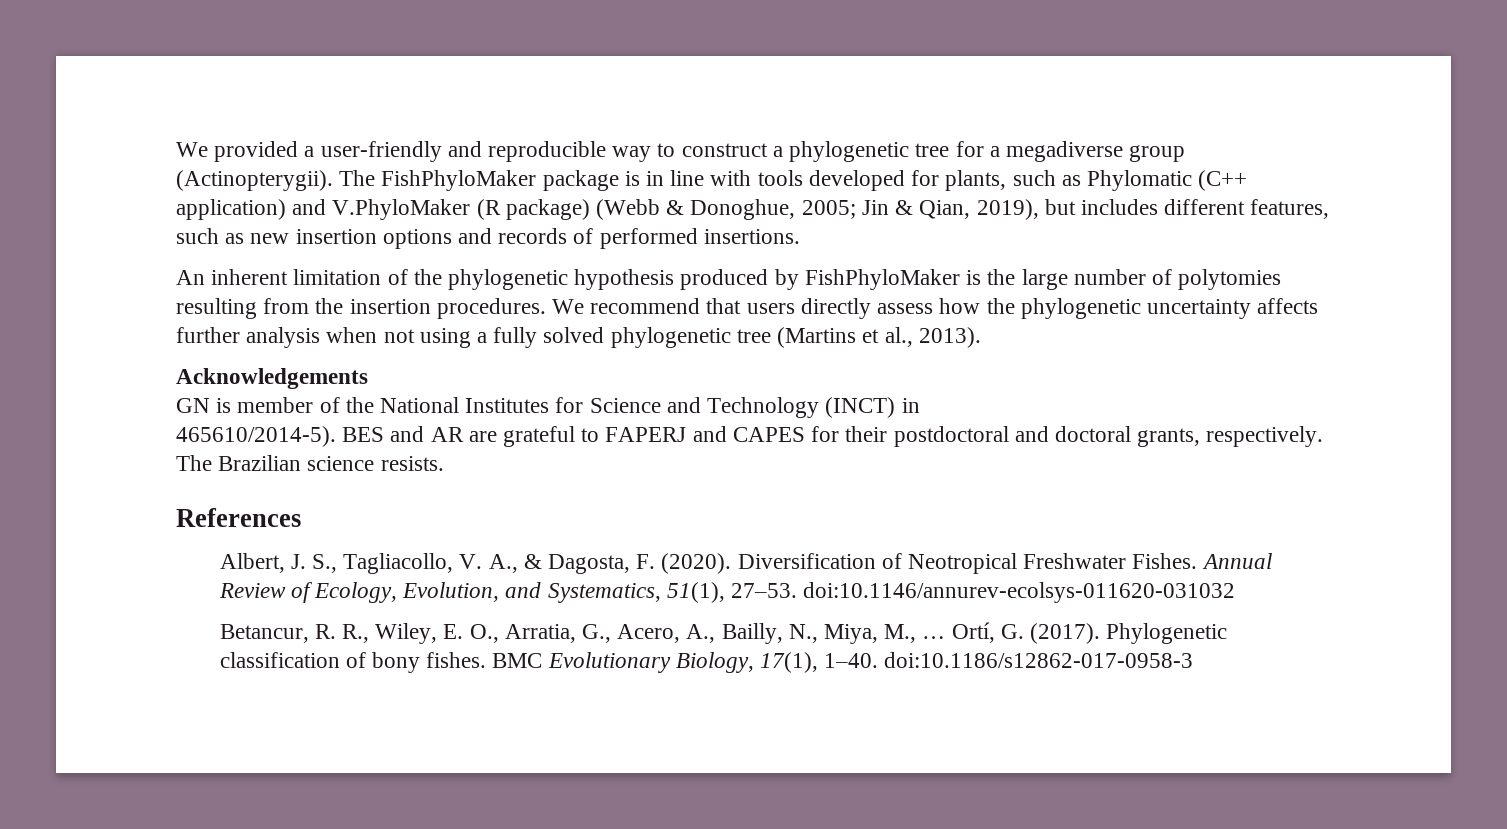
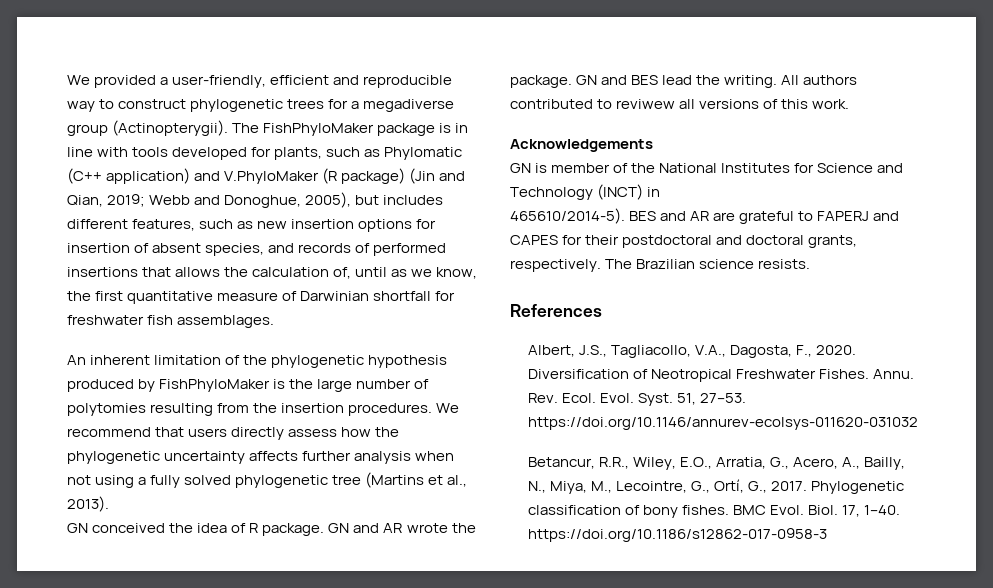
[320,141,442,162] user-friendly -> [172,75,330,88] user-friendly, efficient
[772,141,950,162] a phylogenetic tree -> [190,99,325,112] phylogenetic trees
[596,199,1039,220] (Webb & Donoghue, 2005; Jin & Qian, 2019), -> [409,168,466,184] [67,192,352,208] (Jin and Qian, 2019; Webb and Donoghue, 2005),
[458,228,800,249] and records of performed insertions. -> [416,219,437,229] [67,243,447,256] [67,267,478,279] [67,291,456,304] [67,315,275,328] for insertion of absent species, and records of performed insertions that allows the calculation of, until as we know, the first quantitative measure of Darwinian shortfall for freshwater fish assemblages.
(981, 337) none -> [67,523,476,536] [510,75,858,88] [510,99,850,109] // GN conceived the idea of R package. GN and AR wrote the package. GN and BES lead the writing. All authors contributed to reviwew all versions of this work.
[290,553,732,574] J. S., Tagliacollo, V. A., & Dagosta, F. (2020). -> [579,345,857,358] J.S., Tagliacollo, V.A., Dagosta, F., 2020.
[1201,553,1272,569] [218,582,1236,603] [219,623,499,644] Annual Review of Ecology, Evolution, and Systematics, 51(1), 27–53. doi:10.1146/annurev-ecolsys-011620-031032 // Betancur, R. R., Wiley, E. O., -> [873,369,915,379] [528,393,747,406] [528,417,919,430] [528,457,713,470] Annu. Rev. Ecol. Evol. Syst. 51, 27–53. https://doi.org/10.1146/annurev-ecolsys-011620-031032 // Betancur, R.R., Wiley, E.O.,
[922,622,1101,644] … Ortí, G. (2017). -> [616,479,808,493] Lecointre, G., Ortí, G., 2017.
[547,652,1194,673] Evolutionary Biology, 17(1), 1–40. doi:10.1186/s12862-017-0958-3 -> [770,505,901,517] [528,528,828,542] Evol. Biol. 17, 1–40. https://doi.org/10.1186/s12862-017-0958-3

